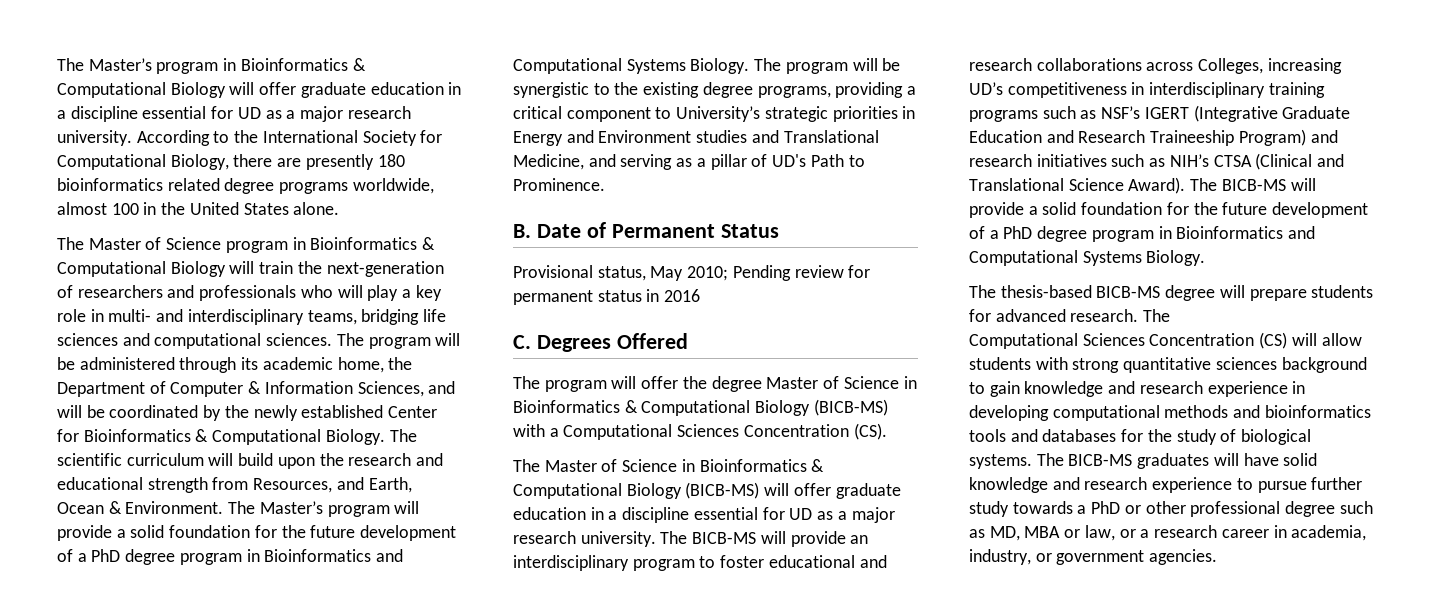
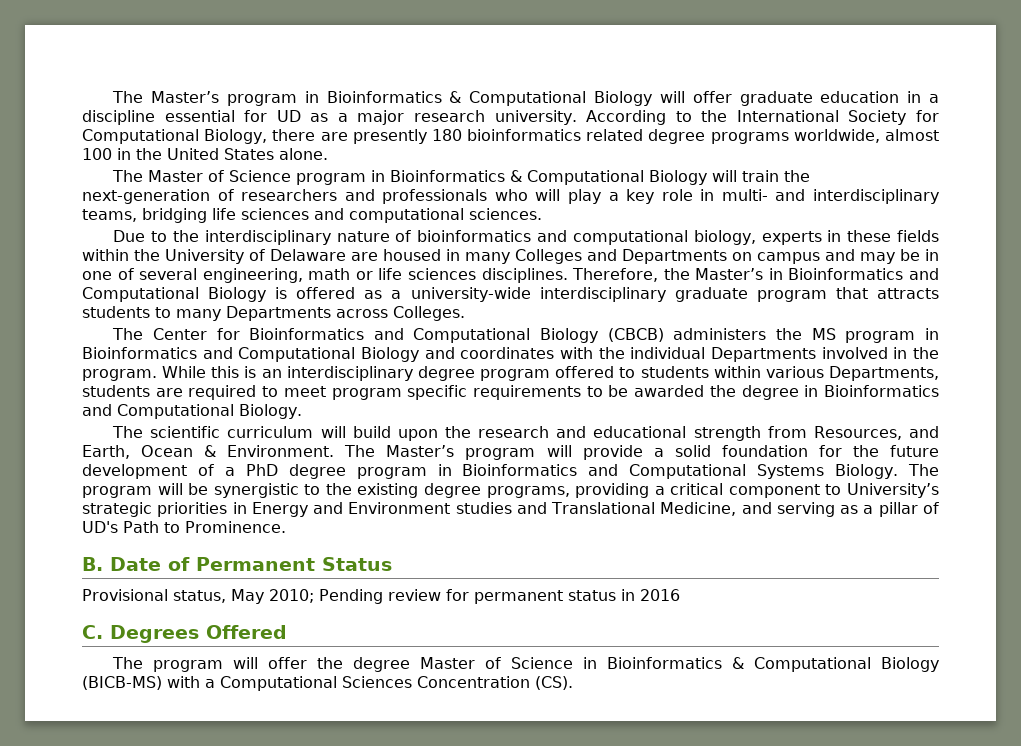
[336,333,461,349] [57,357,413,373] [57,381,456,397] [57,405,438,421] [57,429,209,442] The program will be administered through its academic home, the Department of Computer & Information Sciences, and will be coordinated by the newly established Center for Bioinformatics & -> [113,230,939,245] [82,249,939,264] [82,268,939,283] [82,287,939,302] [82,306,465,321] [112,328,939,343] [82,347,939,362] [82,366,940,381] [82,385,939,400] [82,404,112,416] // Due to the interdisciplinary nature of bioinformatics and computational biology, experts in these fields within the University of Delaware are housed in many Colleges and Departments on campus and may be in one of several engineering, math or life sciences disciplines. Therefore, the Master’s in Bioinformatics and Computational Biology is offered as a university-wide interdisciplinary graduate program that attracts students to many Departments across Colleges. // The Center for Bioinformatics and Computational Biology (CBCB) administers the MS program in Bioinformatics and Computational Biology and coordinates with the individual Departments involved in the program. While this is an interdisciplinary degree program offered to students within various Departments, students are required to meet program specific requirements to be awarded the degree in Bioinformatics and
(385, 437) none -> (302, 411) //
[513,459,825,472] [513,482,901,499] [513,507,895,523] [513,531,869,547] [513,555,887,571] [969,58,1342,74] [969,82,1325,98] [969,105,1351,122] [969,129,1338,146] [969,153,1345,170] [969,177,1316,194] [969,202,1369,218] [969,226,1316,242] [969,250,1206,266] [969,285,1374,301] [969,309,1171,322] [969,332,1362,349] [969,357,1367,373] [969,381,1306,397] [969,405,1371,421] [969,429,1312,445] [969,453,1318,469] [969,477,1363,493] [969,501,1373,517] [969,525,1367,541] [969,549,1218,565] // The Master of Science in Bioinformatics & Computational Biology (BICB-MS) will offer graduate education in a discipline essential for UD as a major research university. The BICB-MS will provide an interdisciplinary program to foster educational and research collaborations across Colleges, increasing UD’s competitiveness in interdisciplinary training programs such as NSF’s IGERT (Integrative Graduate Education and Research Traineeship Program) and research initiatives such as NIH’s CTSA (Clinical and Translational Science Award). The BICB-MS will provide a solid foundation for the future development of a PhD degree program in Bioinformatics and Computational Systems Biology. // The thesis-based BICB-MS degree will prepare students for advanced research. The // Computational Sciences Concentration (CS) will allow students with strong quantitative sciences background to gain knowledge and research experience in developing computational methods and bioinformatics tools and databases for the study of biological systems. The BICB-MS graduates will have solid knowledge and research experience to pursue further study towards a PhD or other professional degree such as MD, MBA or law, or a research career in academia, industry, or government agencies. -> (573, 683) none

